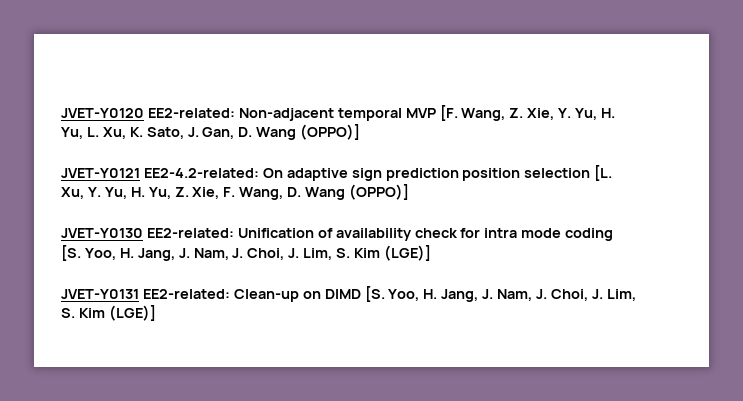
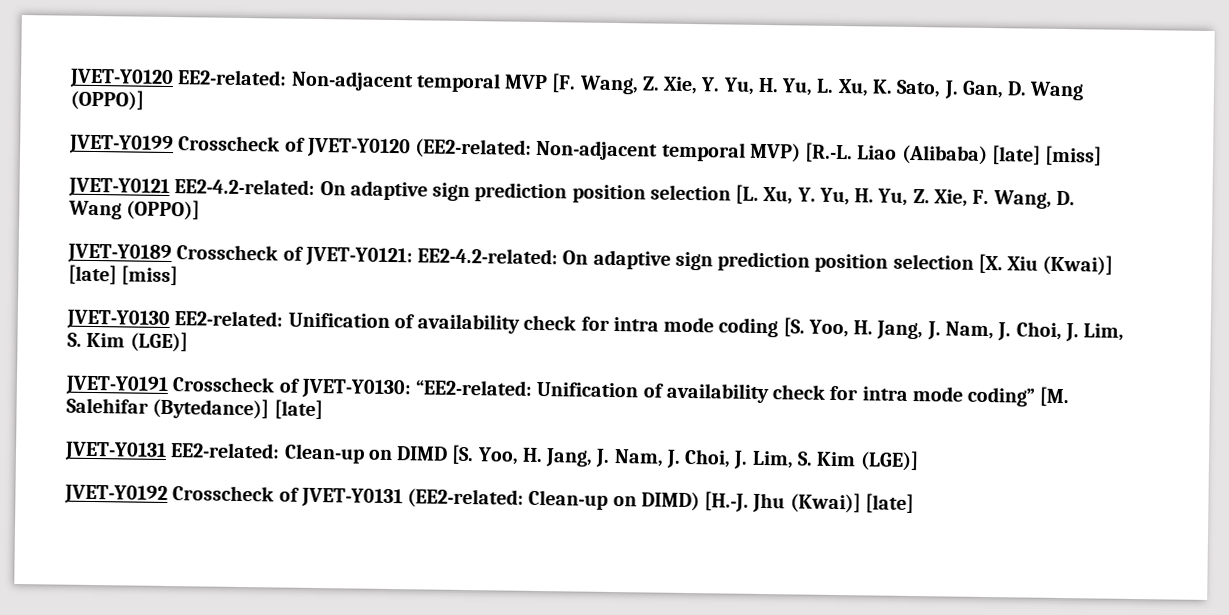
(361, 132) none -> [69,134,1103,166] // JVET-Y0199 Crosscheck of JVET-Y0120 (EE2-related: Non-adjacent temporal MVP) [R.-L. Liao (Alibaba) [late] [miss]
(410, 192) none -> [67,243,1114,276] [68,264,179,286] // JVET-Y0189 Crosscheck of JVET-Y0121: EE2-4.2-related: On adaptive sign prediction position selection [X. Xiu (Kwai)] [late] [miss]
(431, 253) none -> [65,375,1070,407] [66,397,323,420] // JVET-Y0191 Crosscheck of JVET-Y0130: “EE2-related: Unification of availability check for intra mode coding” [M. Salehifar (Bytedance)] [late]
(156, 313) none -> [64,484,914,514] // JVET-Y0192 Crosscheck of JVET-Y0131 (EE2-related: Clean-up on DIMD) [H.-J. Jhu (Kwai)] [late]

